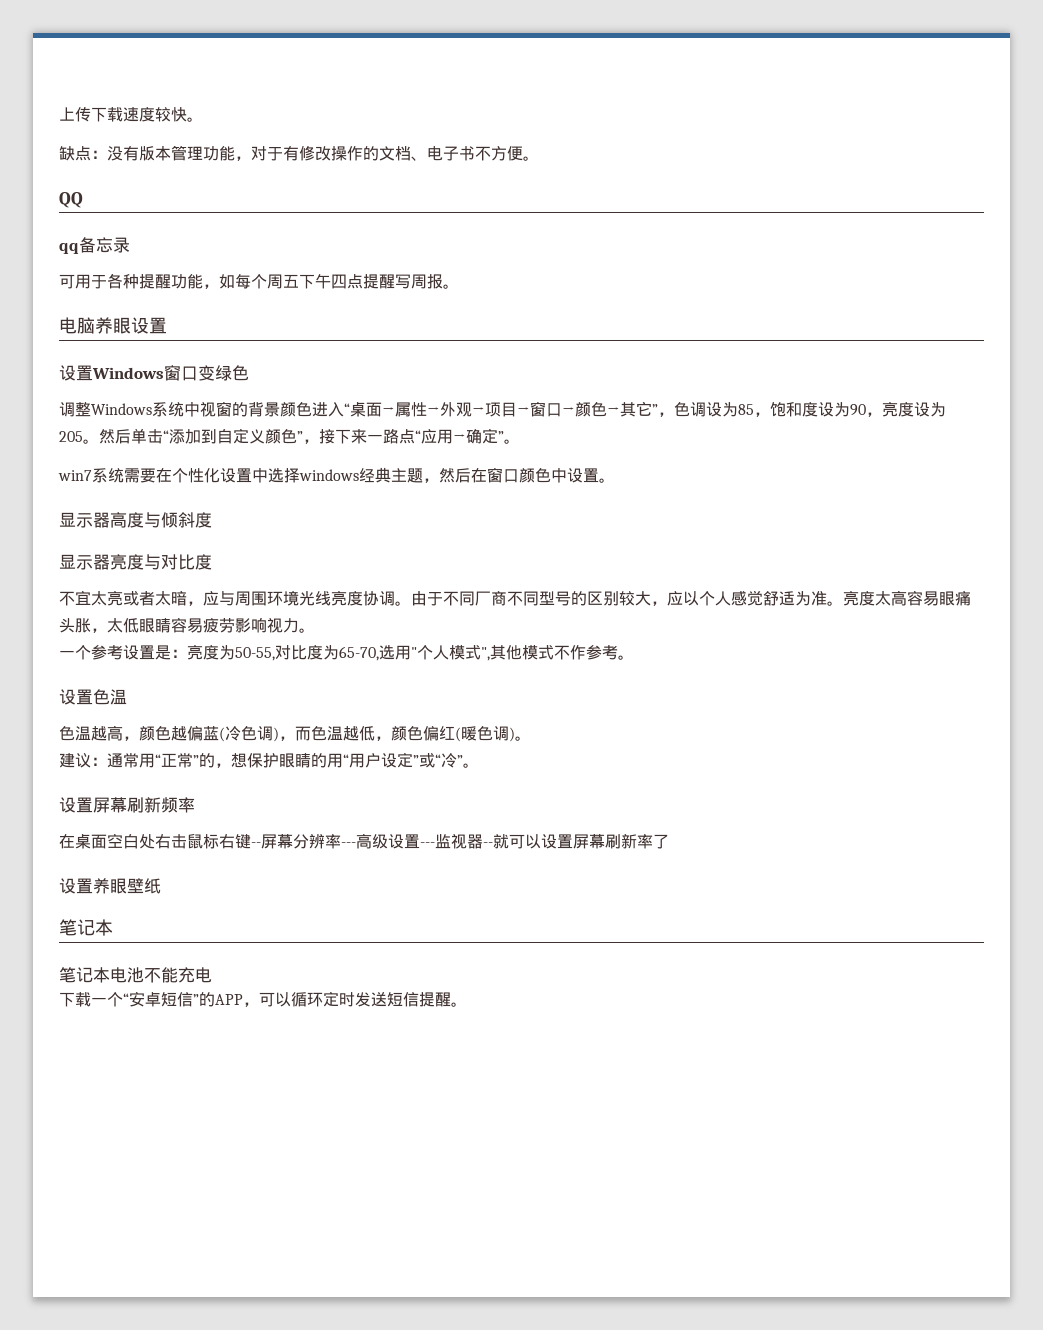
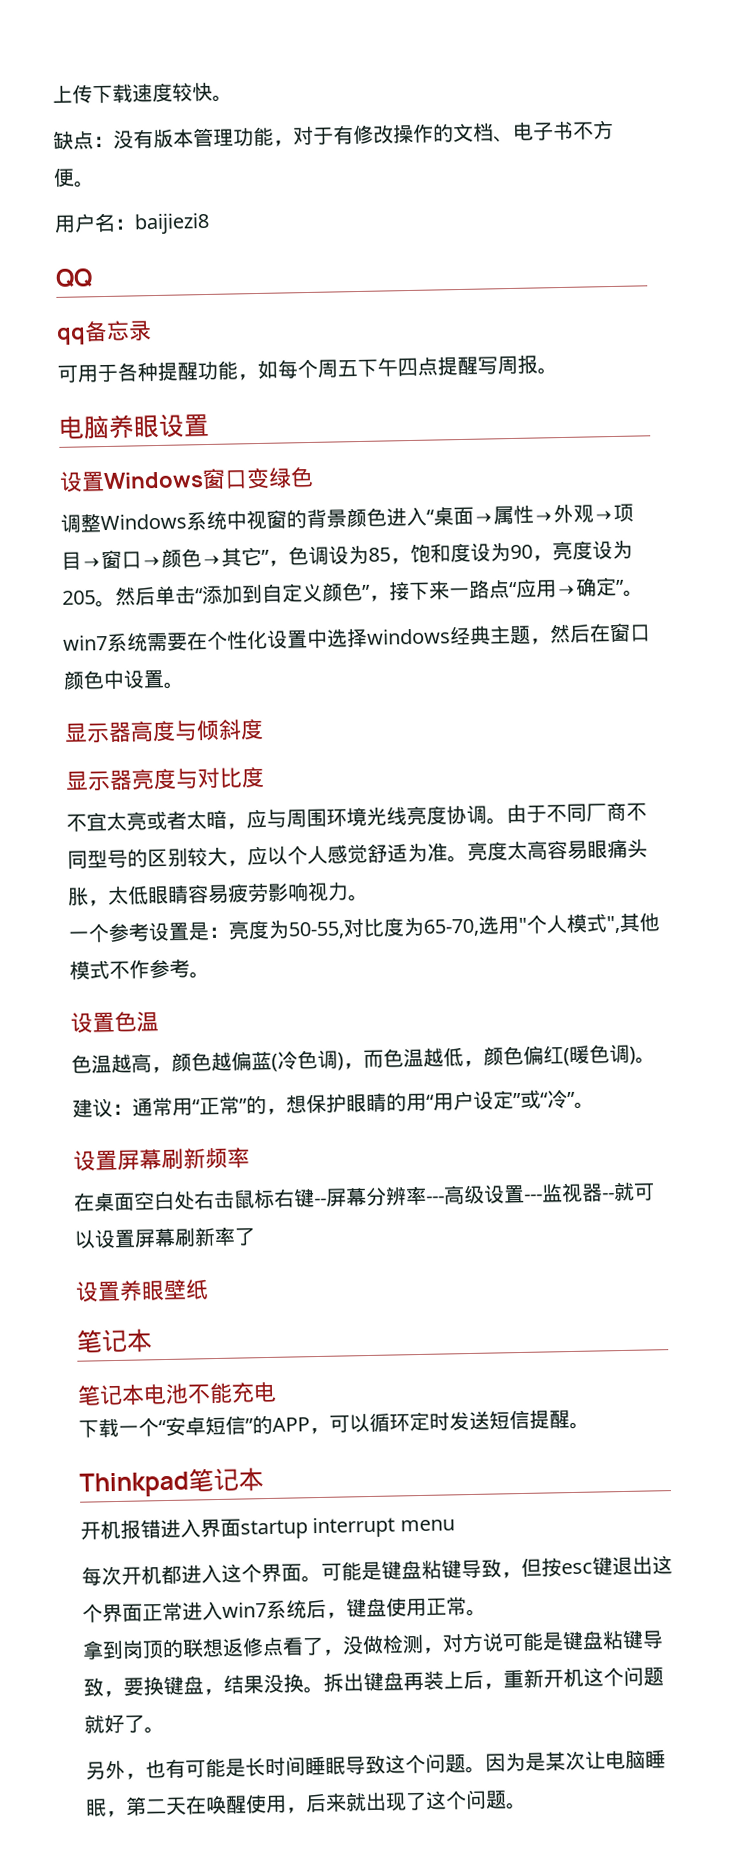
(539, 158) none -> [54,212,210,235] // 用户名：baijiezi8
(467, 1004) none -> [79,1467,264,1498] [80,1516,455,1540] [81,1555,673,1586] [82,1596,487,1623] [82,1629,664,1660] [83,1666,664,1698] [84,1713,165,1734] [85,1749,666,1780] [85,1789,527,1818] // Thinkpad笔记本 // 开机报错进入界面startup interrupt menu // 每次开机都进入这个界面。可能是键盘粘键导致，但按esc键退出这个界面正常进入win7系统后，键盘使用正常。 // 拿到岗顶的联想返修点看了，没做检测，对方说可能是键盘粘键导致，要换键盘，结果没换。拆出键盘再装上后，重新开机这个问题就好了。 // 另外，也有可能是长时间睡眠导致这个问题。因为是某次让电脑睡眠，第二天在唤醒使用，后来就出现了这个问题。

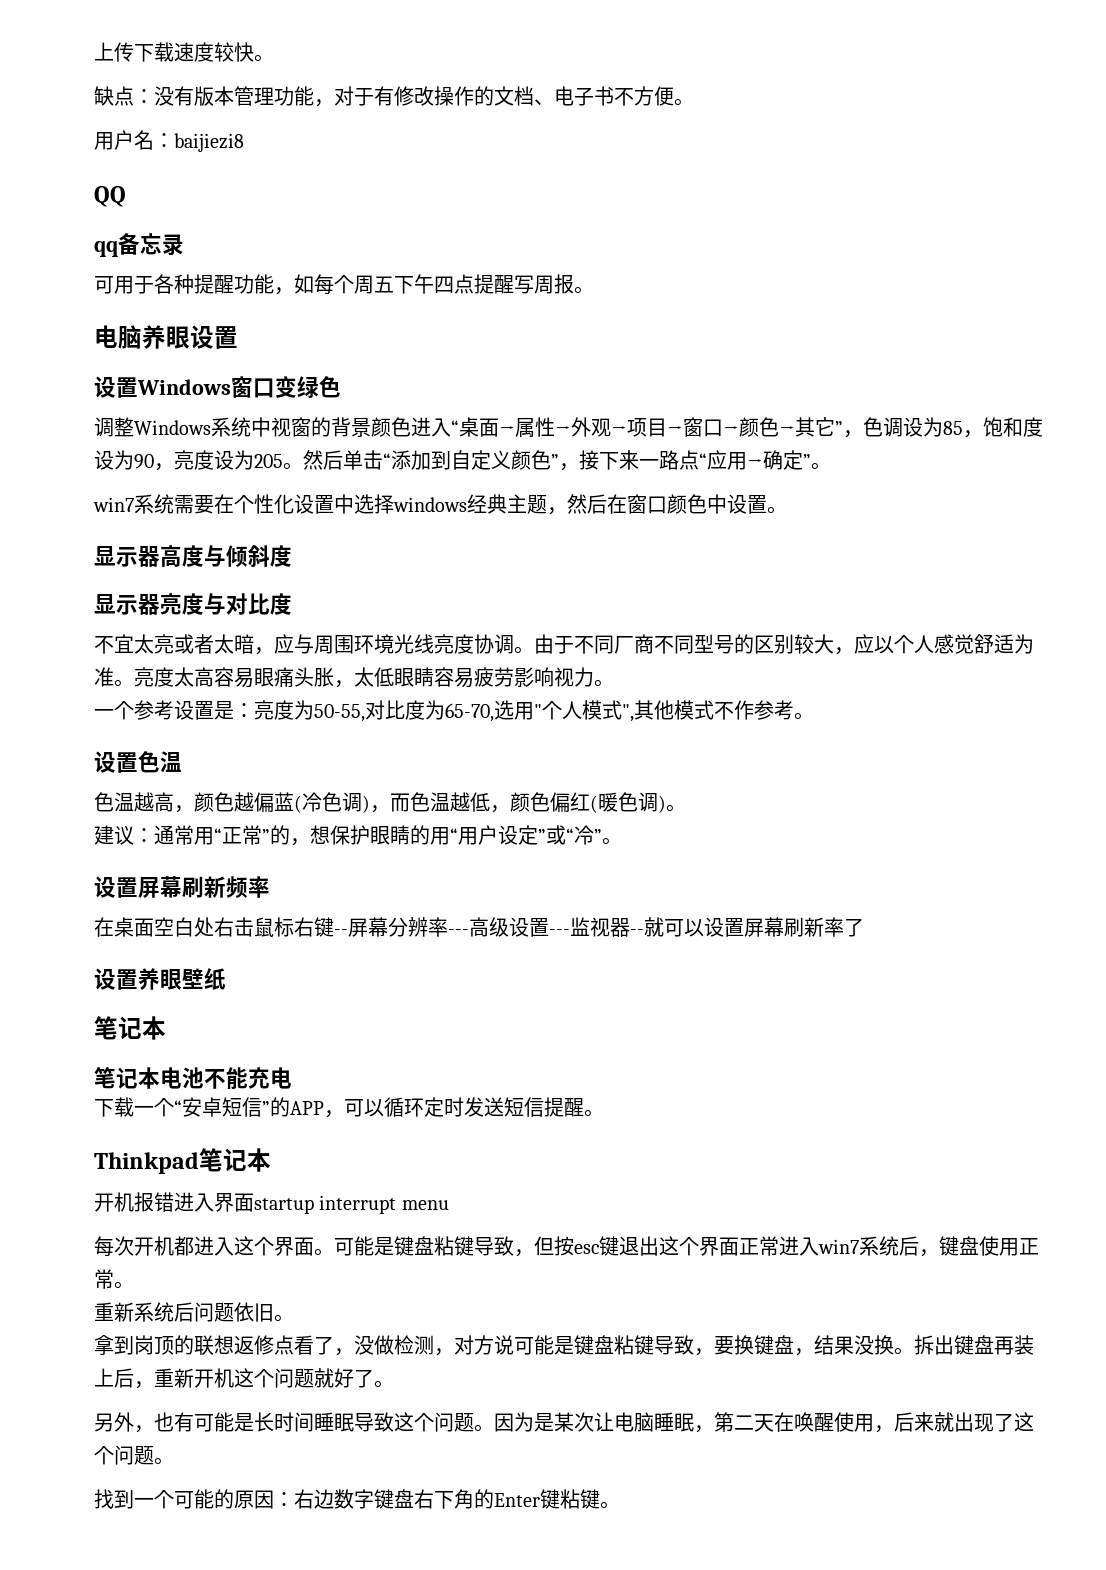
(487, 1612) none -> [94,1302,294,1322] // 重新系统后问题依旧。
(527, 1805) none -> [94,1489,620,1509] // 找到一个可能的原因：右边数字键盘右下角的Enter键粘键。

